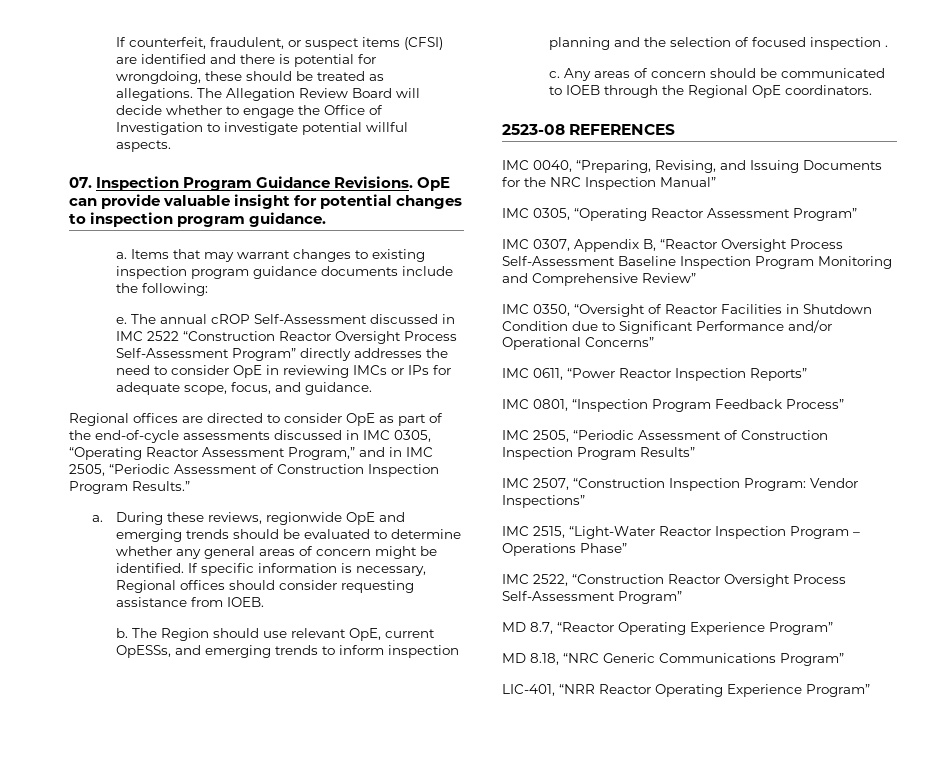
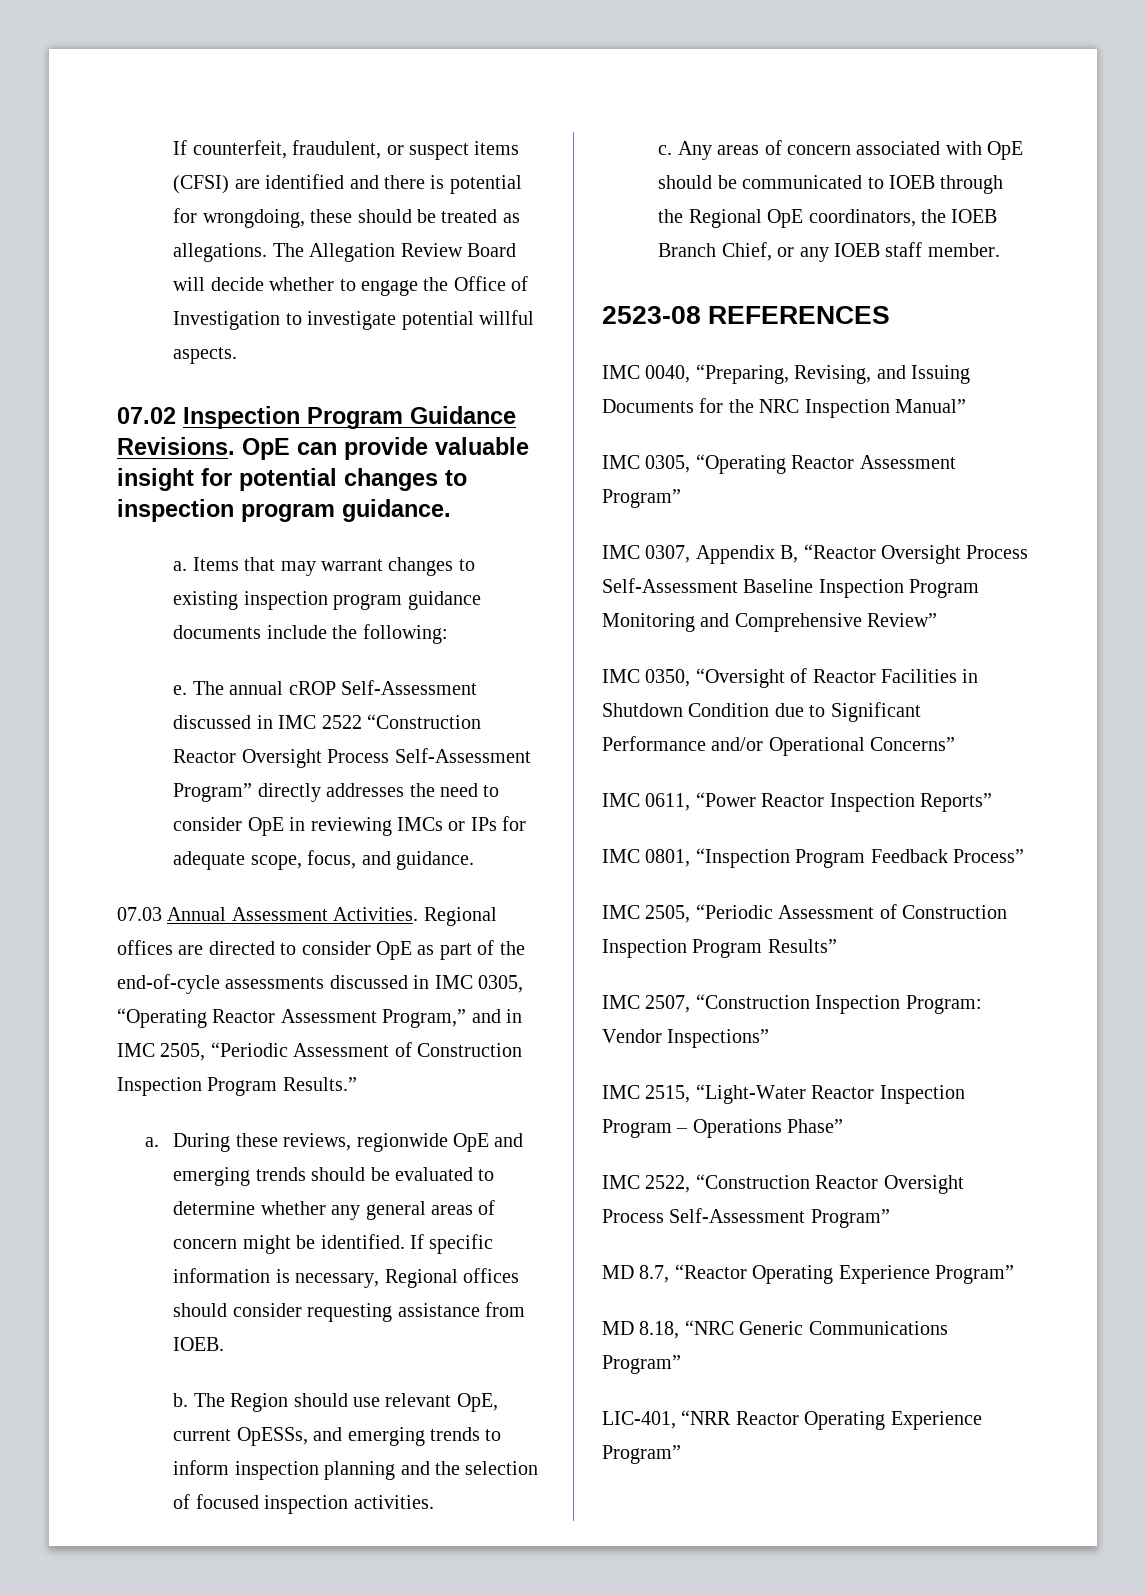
[69,177,92,188] 07. -> [117,407,176,424] 07.02
(372, 388) none -> [117,907,419,921] 07.03 Annual Assessment Activities.
[884,45,888,47] . -> [353,1495,434,1509] activities.
(706, 74) none -> [856,141,1024,160] associated with OpE
[784,85,872,95] coordinators. -> [808,209,998,227] [658,242,1000,262] coordinators, the IOEB Branch Chief, or any IOEB staff member.

